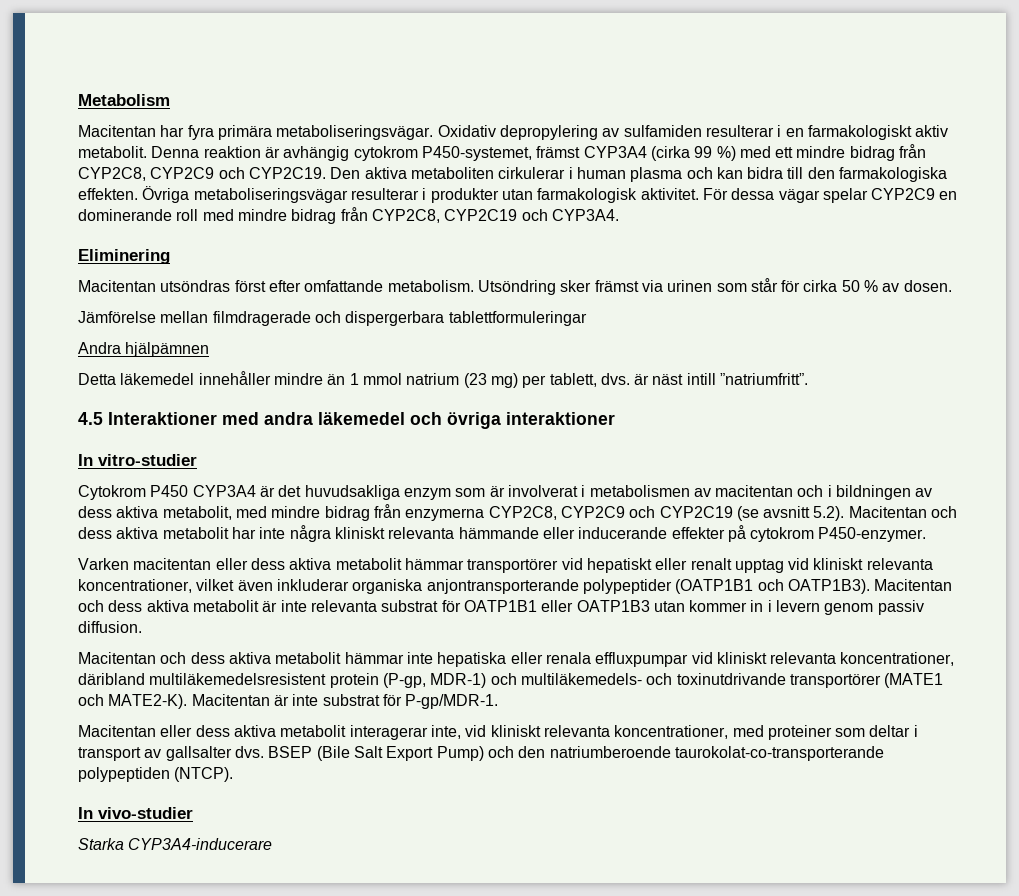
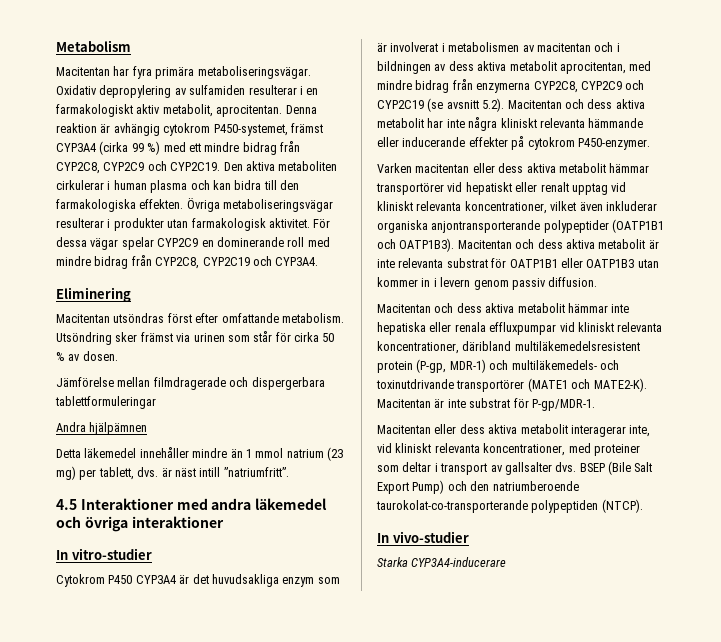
[78,146,147,158] metabolit. -> [162,104,283,117] metabolit, aprocitentan.
[162,506,232,520] metabolit, -> [509,61,626,74] metabolit aprocitentan,

